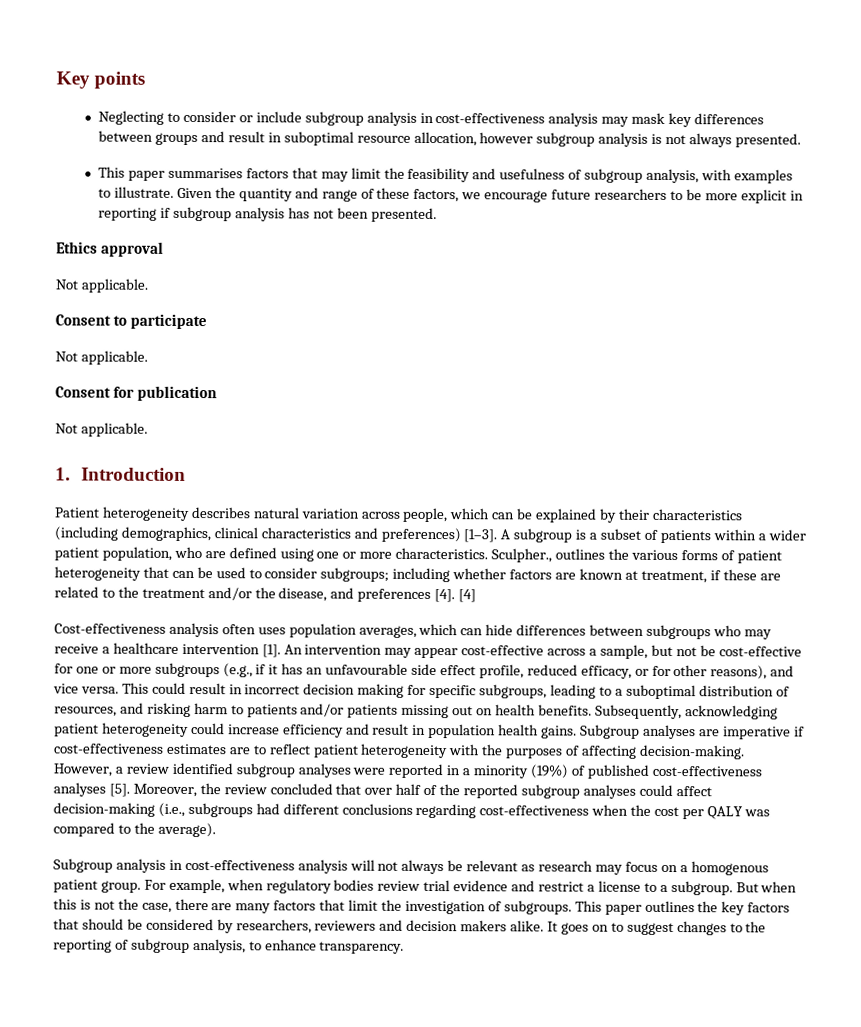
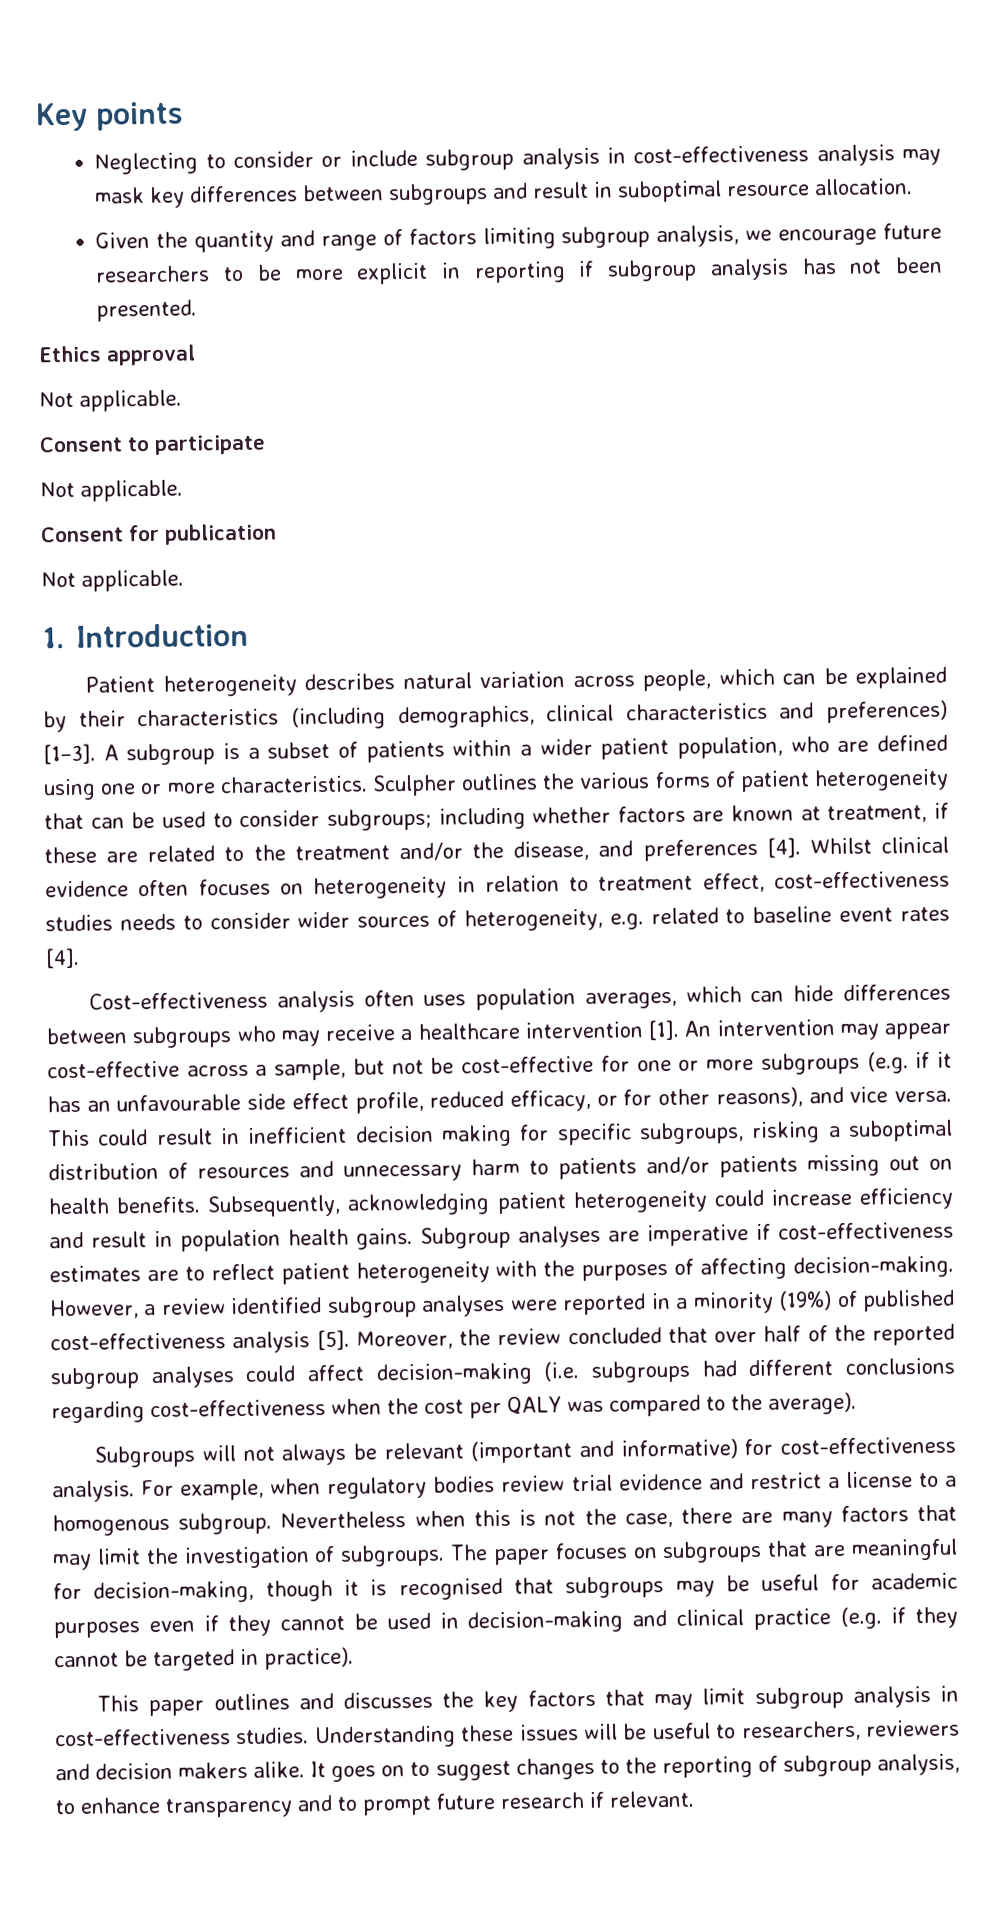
[155,132,199,146] groups -> [388,183,489,206] subgroups
[413,131,801,148] [98,166,793,184] [98,186,175,198] allocation, however subgroup analysis is not always presented. // This paper summarises factors that may limit the feasibility and usefulness of subgroup analysis, with examples to illustrate. -> [814,178,914,196] allocation. //
[376,187,460,203] these factors, -> [408,225,740,250] factors limiting subgroup analysis,
[491,548,553,563] Sculpher., -> [371,774,457,797] Sculpher
[458,589,477,603] [4] -> [809,836,950,855] [45,870,950,900] [45,906,950,932] [45,947,80,969] Whilst clinical evidence often focuses on heterogeneity in relation to treatment effect, cost-effectiveness studies needs to consider wider sources of heterogeneity, e.g. related to baseline event rates [4].
[222,663,253,678] (e.g., -> [866,1051,909,1074] (e.g.
[244,684,301,695] incorrect -> [247,1126,348,1144] inefficient
[549,684,612,699] leading to -> [751,1121,821,1144] risking
[54,702,191,717] resources, and risking -> [197,1160,462,1182] resources and unnecessary
[53,782,106,797] analyses -> [232,1331,311,1354] analysis
[157,802,185,817] (i.e., -> [543,1361,580,1382] (i.e.
[53,858,348,874] Subgroup analysis in cost-effectiveness analysis -> [94,1445,196,1468] Subgroups
[521,860,769,876] [53,879,141,893] as research may focus on a homogenous patient group. -> [470,1436,957,1464] [52,1480,135,1503] (important and informative) for cost-effectiveness analysis.
[670,881,759,896] subgroup. But -> [52,1511,407,1537] homogenous subgroup. Nevertheless
(346, 905) none -> [52,1553,92,1571] may
(572, 907) none -> [450,1538,958,1566] [53,1572,959,1604] [53,1606,959,1639] [54,1646,354,1672] The paper focuses on subgroups that are meaningful for decision-making, though it is recognised that subgroups may be useful for academic purposes even if they cannot be used in decision-making and clinical practice (e.g. if they cannot be targeted in practice). //
(695, 906) none -> [298,1691,434,1710] and discusses
[81,918,234,934] should be considered by -> [654,1685,959,1711] [55,1722,737,1749] may limit subgroup analysis in cost-effectiveness studies. Understanding these issues will be useful to
[319,941,405,954] transparency. -> [165,1790,694,1818] transparency and to prompt future research if relevant.

